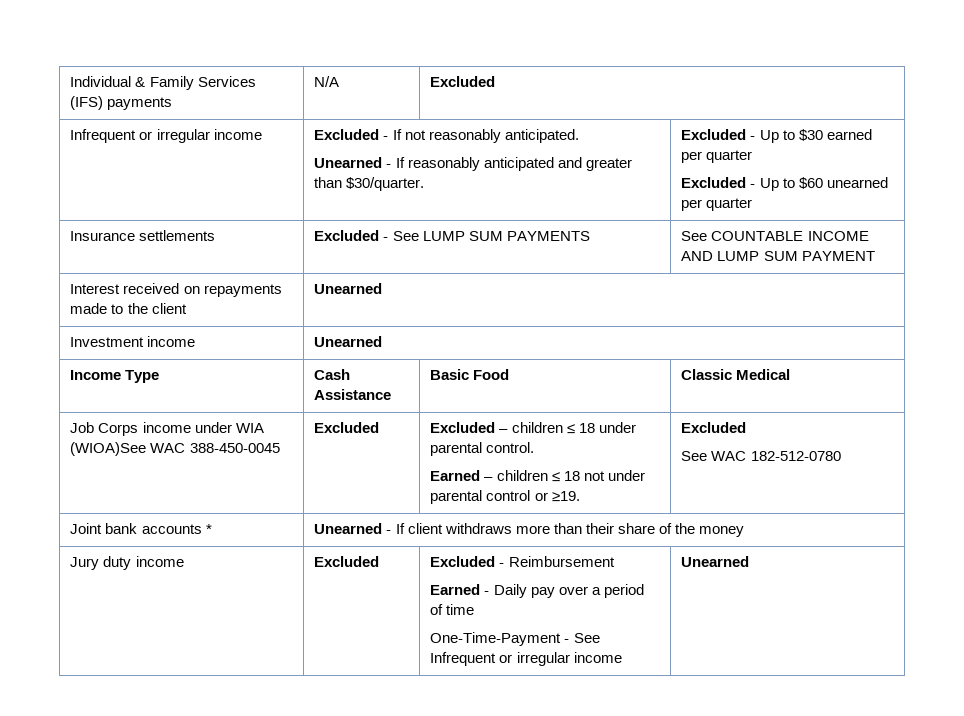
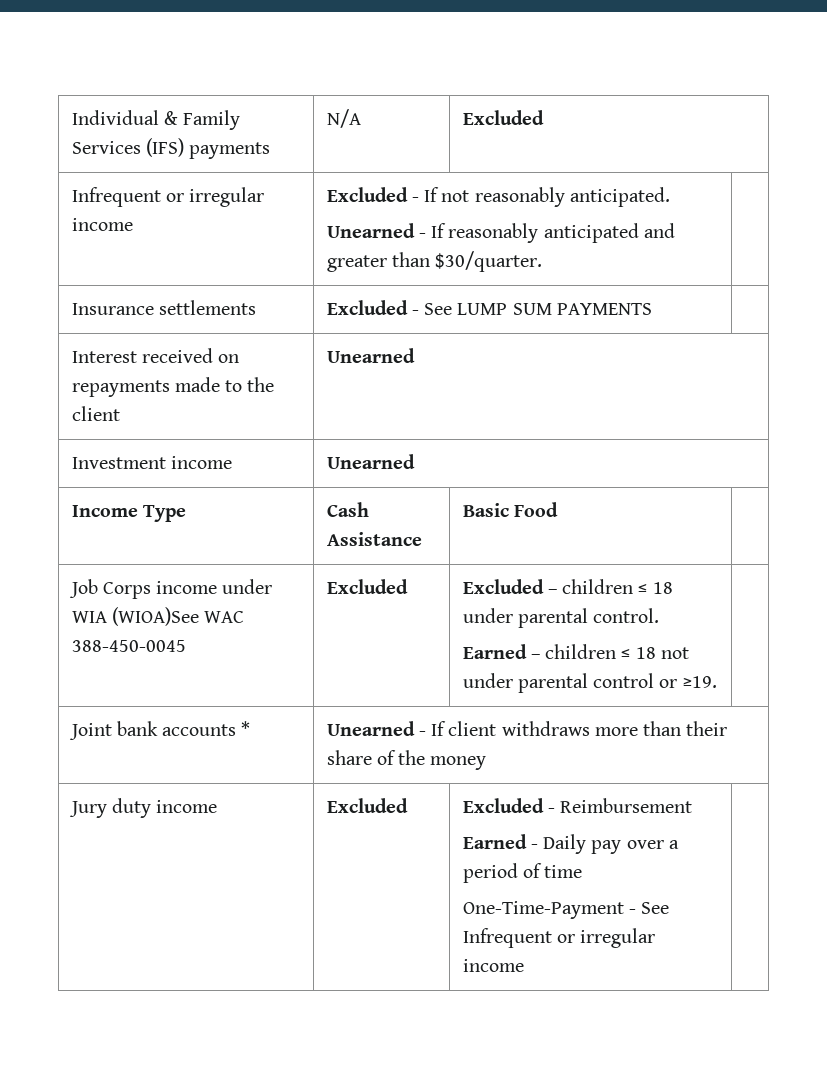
[681,129,872,143] [681,150,753,163] [681,177,888,191] [681,198,753,211] Excluded - Up to $30 earned per quarter // Excluded - Up to $60 unearned per quarter -> (543, 261) none
[681,231,869,241] [681,251,875,261] See COUNTABLE INCOME AND LUMP SUM PAYMENT -> (652, 309) none
[681,369,791,380] Classic Medical -> (558, 509) none
[681,422,747,433] [681,451,841,461] Excluded // See WAC 182-512-0780 -> (717, 682) none
[681,556,750,567] Unearned -> (524, 965) none

